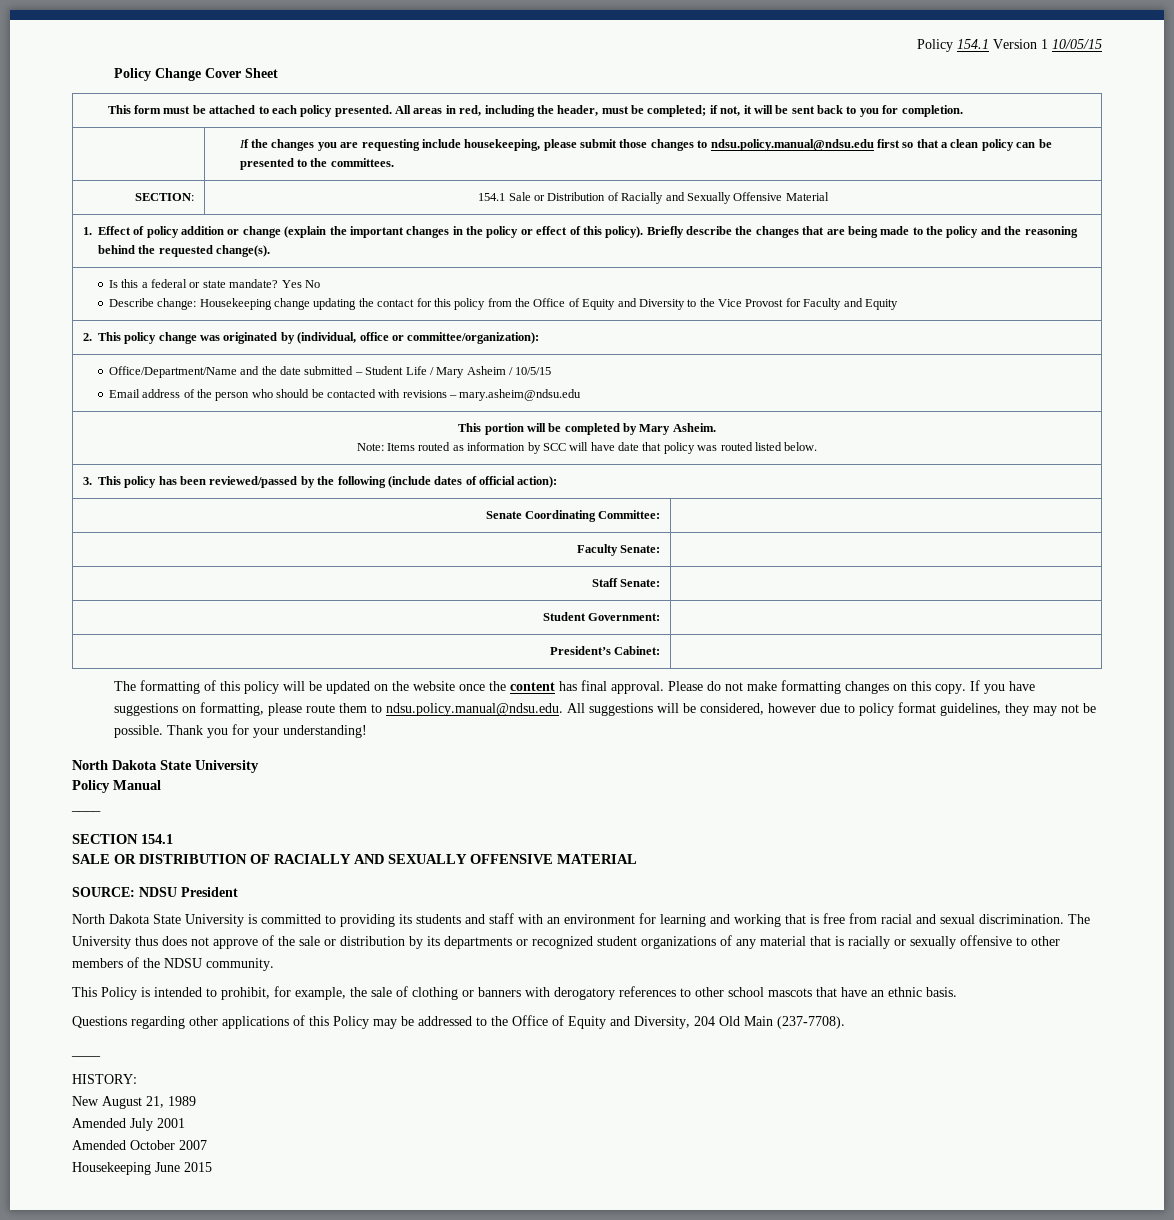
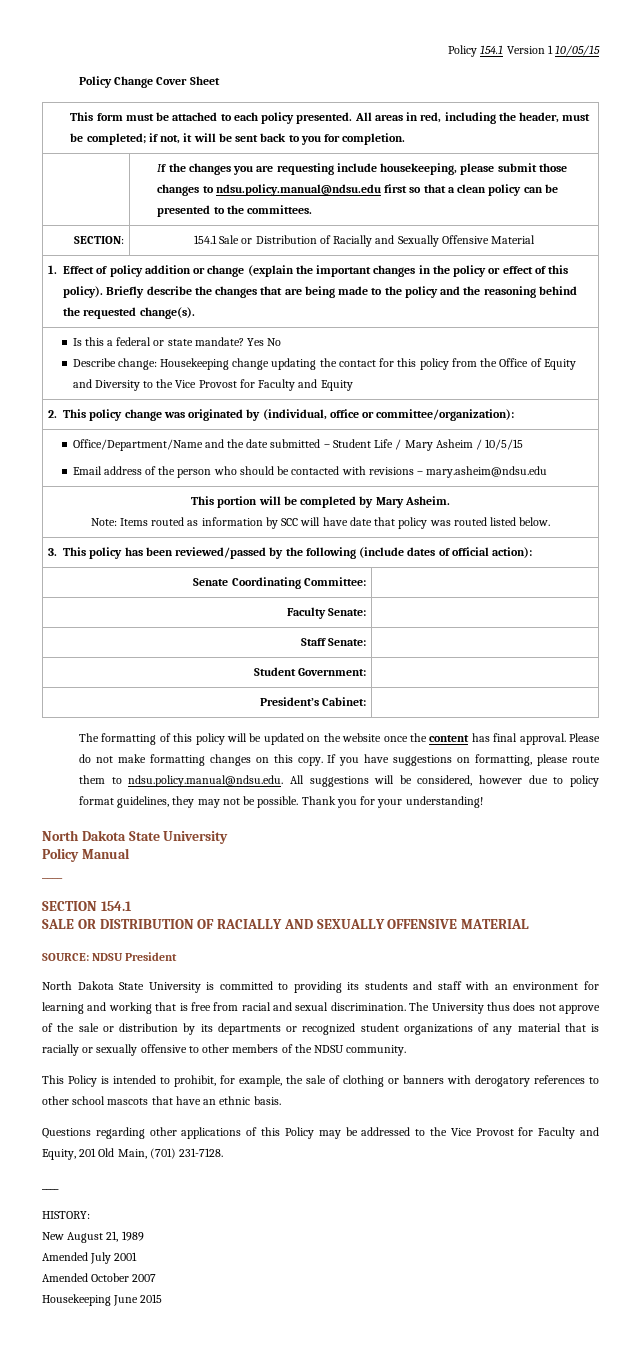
[512,1015,845,1029] Office of Equity and Diversity, 204 Old Main (237-7708). -> [450,1127,599,1139] [42,1148,224,1160] Vice Provost for Faculty and Equity, 201 Old Main, (701) 231-7128.

